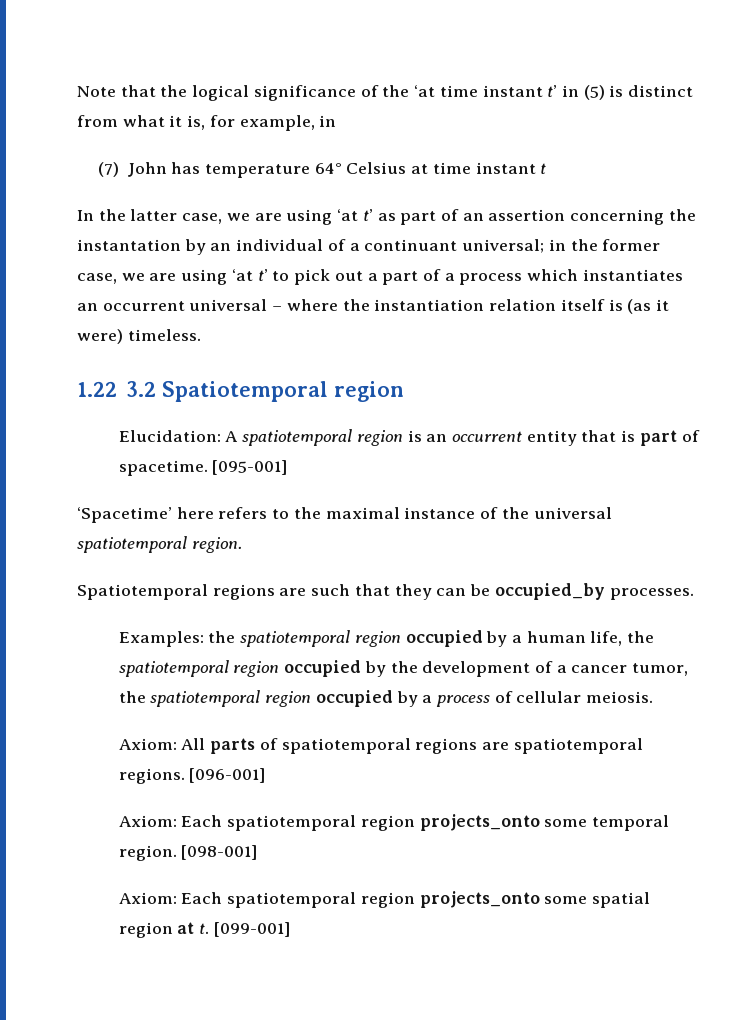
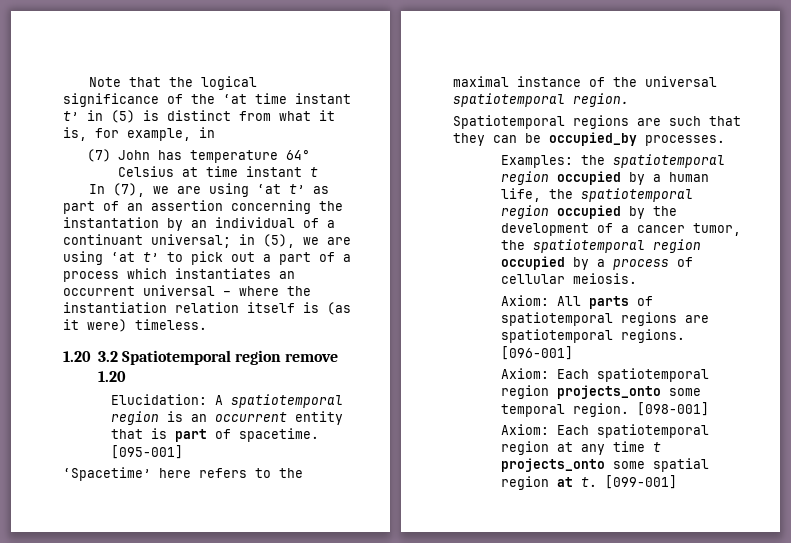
[98,209,223,224] the latter case, -> [112,183,145,197] (7),
[570,239,661,251] [77,273,117,284] the former case, -> [263,234,295,248] (5),
[77,381,117,397] 1.22 -> [63,351,91,362] 1.20
(404, 391) none -> [285,353,339,362] [97,371,126,382] remove 1.20
(415, 900) none -> [557,441,662,455] at any time t

